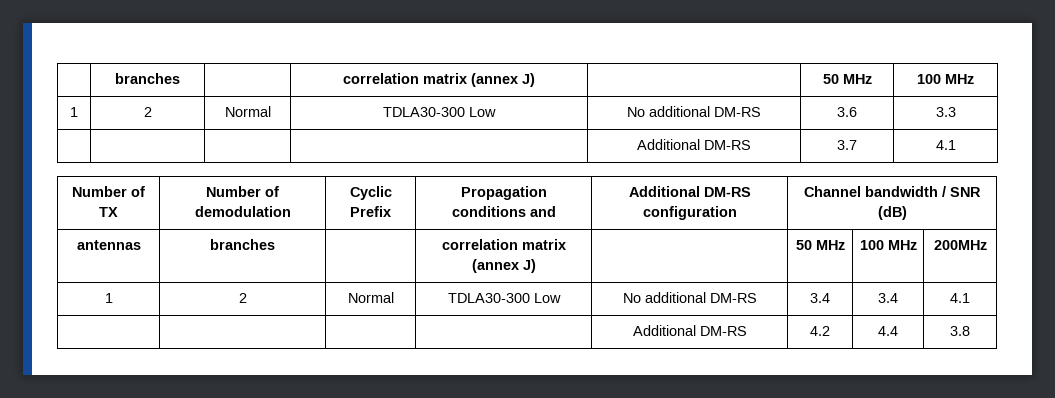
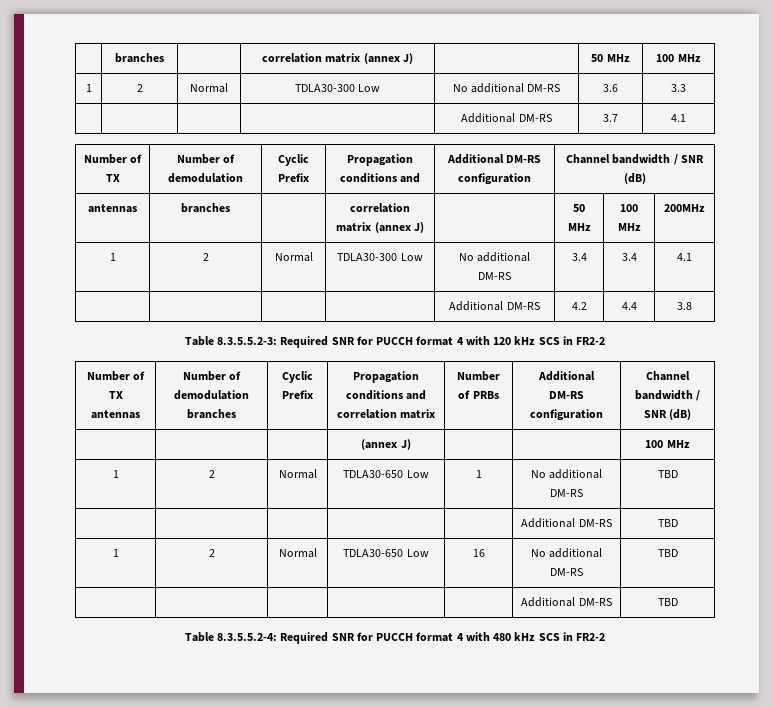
(970, 331) none -> [184,336,606,348] [86,371,146,381] [108,391,123,399] [91,410,140,419] [182,371,242,381] [174,390,249,400] [187,409,236,419] [282,371,313,383] [282,390,313,399] [353,371,419,383] [345,390,427,400] [336,409,436,419] [457,371,500,381] [458,390,499,399] [538,371,595,381] [549,391,584,399] [530,409,603,421] [646,371,690,381] [634,390,701,401] [643,409,692,420] [361,439,411,450] [645,440,690,448] [112,470,119,478] [208,470,215,478] [278,469,317,479] [343,470,429,478] [475,470,482,478] [530,469,603,479] [550,489,583,497] [657,470,678,478] [521,518,612,528] [657,519,678,527] [112,549,119,557] [208,549,215,557] [278,548,317,558] [343,549,429,557] [472,549,485,557] [530,548,603,558] [550,568,583,576] [657,549,678,557] [521,597,612,607] [657,598,678,606] [184,632,606,644] // Table 8.3.5.5.2-3: Required SNR for PUCCH format 4 with 120 kHz SCS in FR2-2 // Number of TX antennas | Number of demodulation branches | Cyclic Prefix | Propagation conditions and correlation matrix | Number of PRBs | Additional DM-RS configuration | Channel bandwidth / SNR (dB) // | | | (annex J) | | | 100 MHz // 1 | 2 | Normal | TDLA30-650 Low | 1 | No additional DM-RS | TBD // | | | | | Additional DM-RS | TBD // 1 | 2 | Normal | TDLA30-650 Low | 16 | No additional DM-RS | TBD // | | | | | Additional DM-RS | TBD // Table 8.3.5.5.2-4: Required SNR for PUCCH format 4 with 480 kHz SCS in FR2-2

